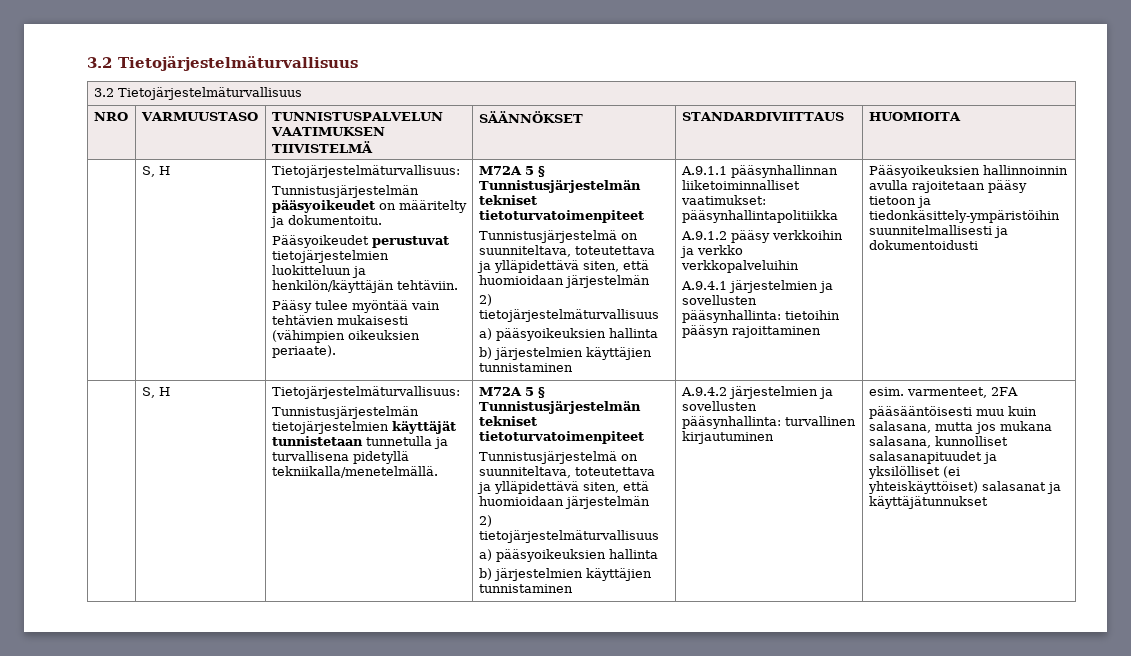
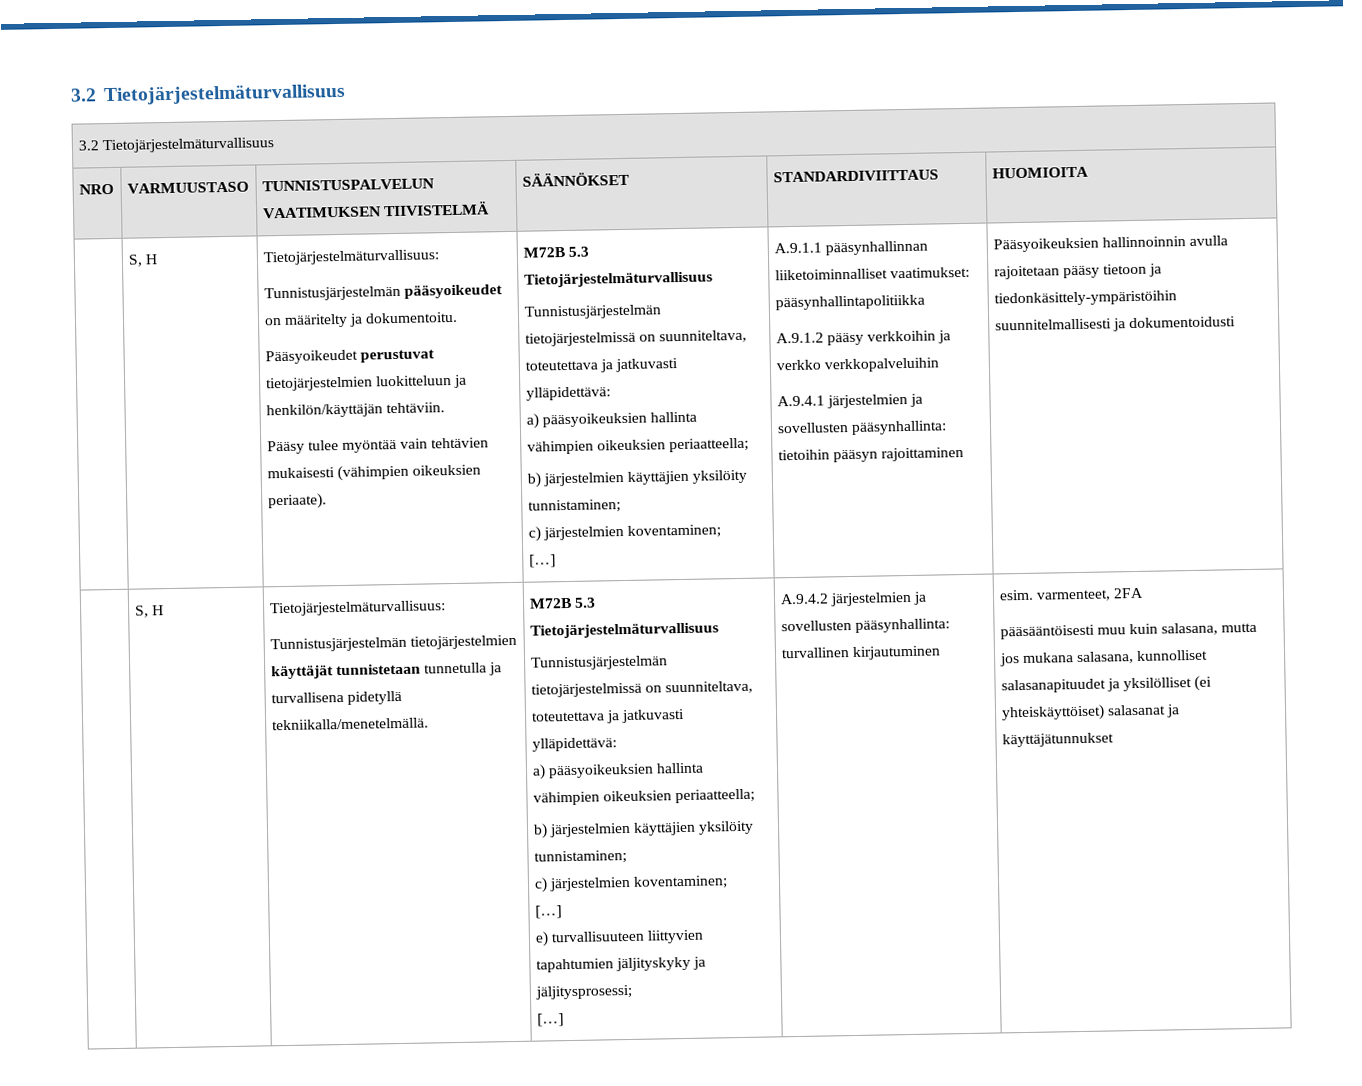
[478,166,545,177] [478,180,641,193] [478,195,537,205] [478,210,644,223] [478,230,638,243] [478,245,655,257] [476,260,649,273] [478,275,650,288] [478,294,492,306] [478,309,659,322] [478,328,658,341] [478,347,652,360] [478,363,573,372] M72A 5 § Tunnistusjärjestelmän tekniset tietoturvatoimenpiteet // Tunnistusjärjestelmä on suunniteltava, toteutettava ja ylläpidettävä siten, että huomioidaan järjestelmän // 2) tietojärjestelmäturvallisuus // a) pääsyoikeuksien hallinta // b) järjestelmien käyttäjien tunnistaminen -> [522,246,589,258] [523,271,713,288] [523,304,662,320] [524,329,748,347] [524,358,679,373] [525,386,611,401] [525,411,698,429] [526,437,750,455] [526,469,748,488] [527,499,621,514] [527,524,722,542] [528,554,556,568] M72B 5.3 Tietojärjestelmäturvallisuus // Tunnistusjärjestelmän tietojärjestelmissä on suunniteltava, toteutettava ja jatkuvasti ylläpidettävä: // a) pääsyoikeuksien hallinta vähimpien oikeuksien periaatteella; // b) järjestelmien käyttäjien yksilöity tunnistaminen; // c) järjestelmien koventaminen; // […]
[478,387,545,398] [478,401,641,414] [478,416,537,426] [478,431,644,444] [478,451,638,464] [478,466,655,478] [476,481,649,494] [478,496,650,509] [478,515,492,527] [478,530,659,543] [478,549,658,562] [478,568,652,581] [478,584,573,593] M72A 5 § Tunnistusjärjestelmän tekniset tietoturvatoimenpiteet // Tunnistusjärjestelmä on suunniteltava, toteutettava ja ylläpidettävä siten, että huomioidaan järjestelmän // 2) tietojärjestelmäturvallisuus // a) pääsyoikeuksien hallinta // b) järjestelmien käyttäjien tunnistaminen -> [528,597,596,609] [529,622,719,639] [529,655,668,671] [530,680,754,698] [530,708,686,724] [531,737,617,752] [531,762,705,780] [532,788,756,806] [532,820,755,839] [533,850,627,865] [533,875,729,893] [534,905,562,919] [534,929,705,947] [535,956,707,973] [534,984,633,1000] [536,1013,564,1027] M72B 5.3 Tietojärjestelmäturvallisuus // Tunnistusjärjestelmän tietojärjestelmissä on suunniteltava, toteutettava ja jatkuvasti ylläpidettävä: // a) pääsyoikeuksien hallinta vähimpien oikeuksien periaatteella; // b) järjestelmien käyttäjien yksilöity tunnistaminen; // c) järjestelmien koventaminen; // […] // e) turvallisuuteen liittyvien tapahtumien jäljityskyky ja jäljitysprosessi; // […]

